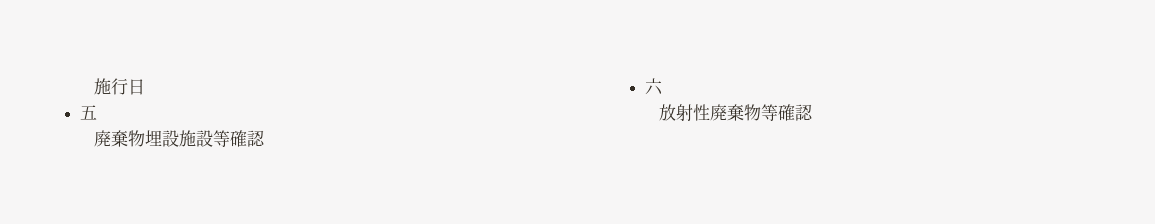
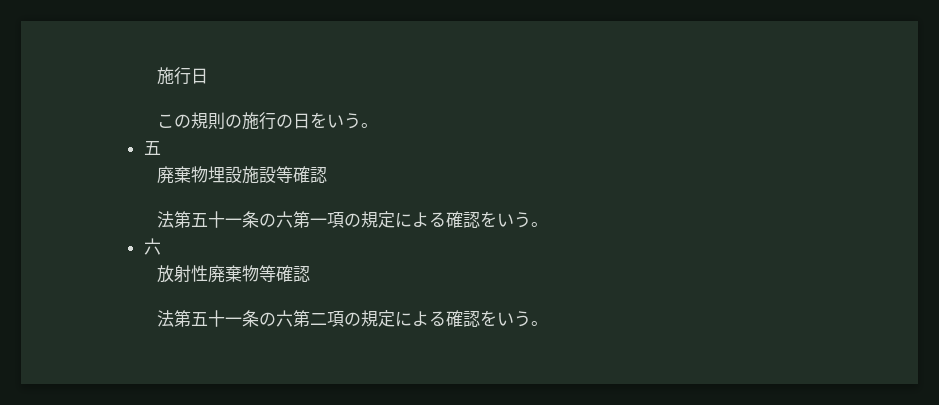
(145, 87) none -> [156,112,378,130] // この規則の施行の日をいう。
(265, 138) none -> [156,211,548,228] // 法第五十一条の六第一項の規定による確認をいう。
(813, 112) none -> [156,310,548,327] // 法第五十一条の六第二項の規定による確認をいう。

